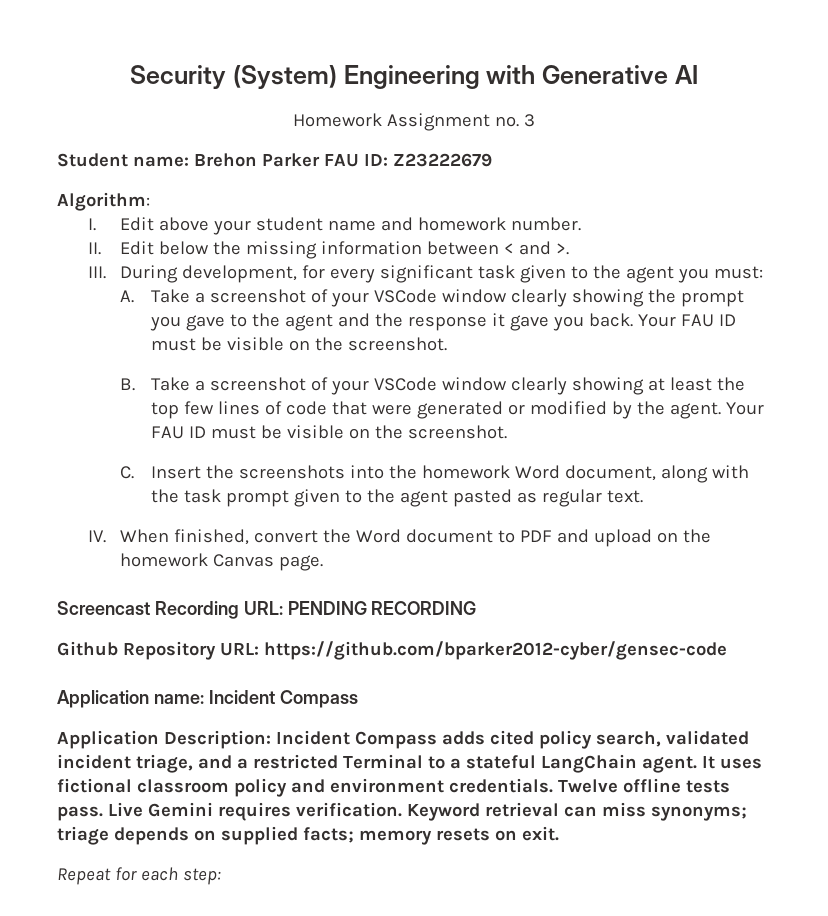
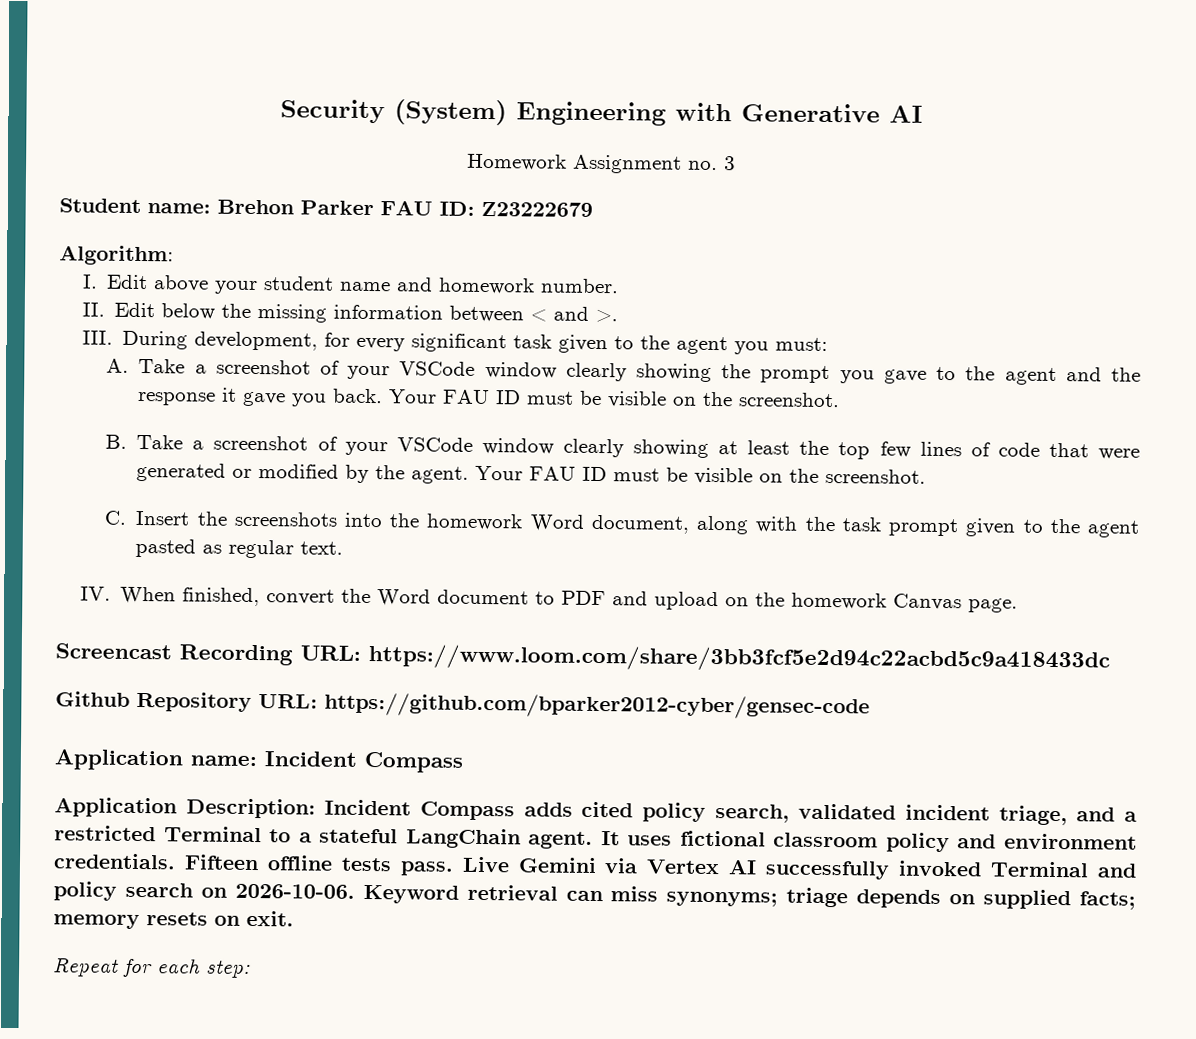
[287,601,477,615] PENDING RECORDING -> [368,644,1110,674] https://www.loom.com/share/3bb3fcf5e2d94c22acbd5c9a418433dc
[557,779,618,793] Twelve -> [183,854,259,871] Fifteen
[217,802,402,821] requires verification. -> [604,858,1137,880] [53,881,355,901] via Vertex AI successfully invoked Terminal and policy search on 2026-10-06.

